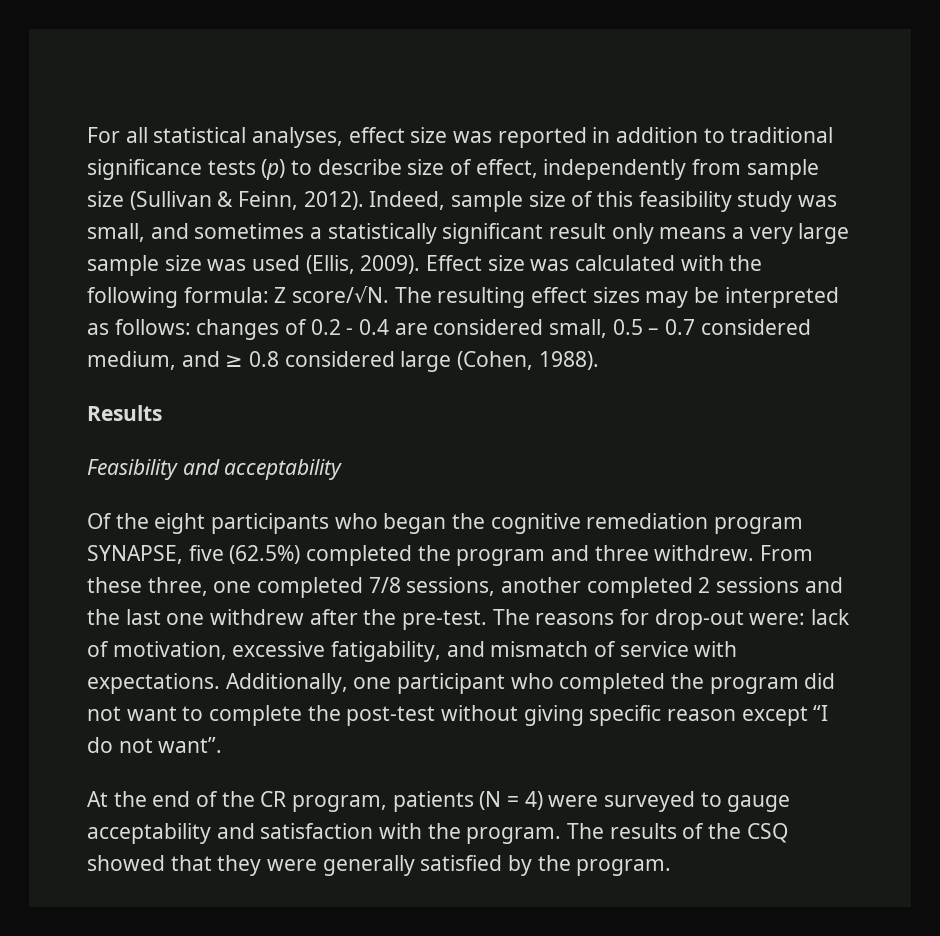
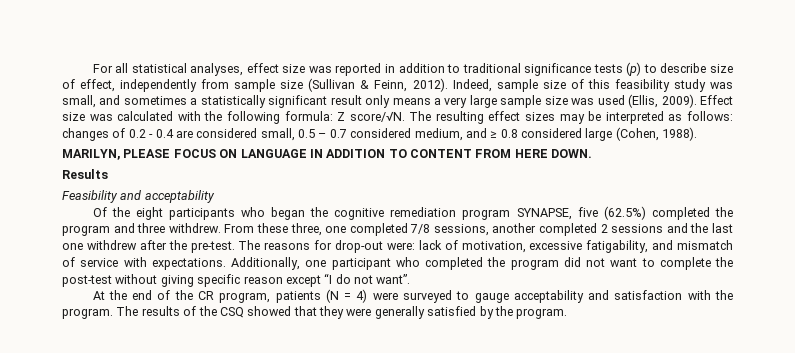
(599, 360) none -> [62,149,593,160] // MARILYN, PLEASE FOCUS ON LANGUAGE IN ADDITION TO CONTENT FROM HERE DOWN.

